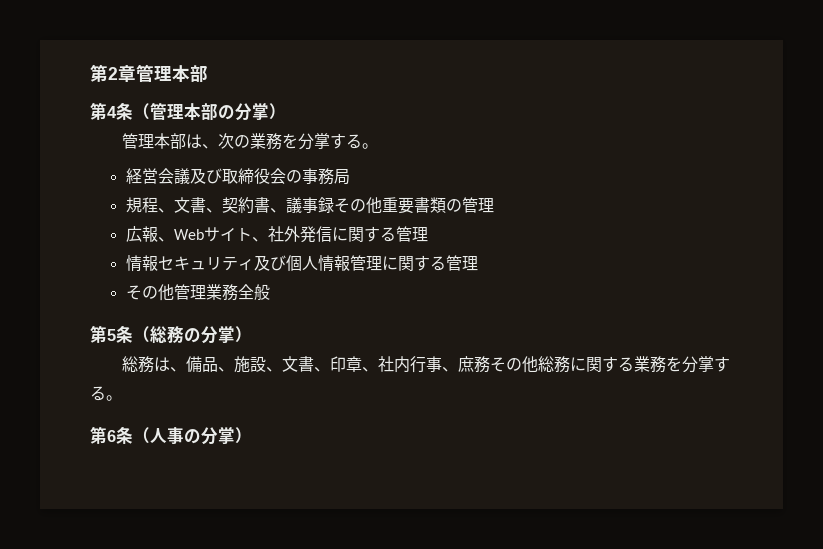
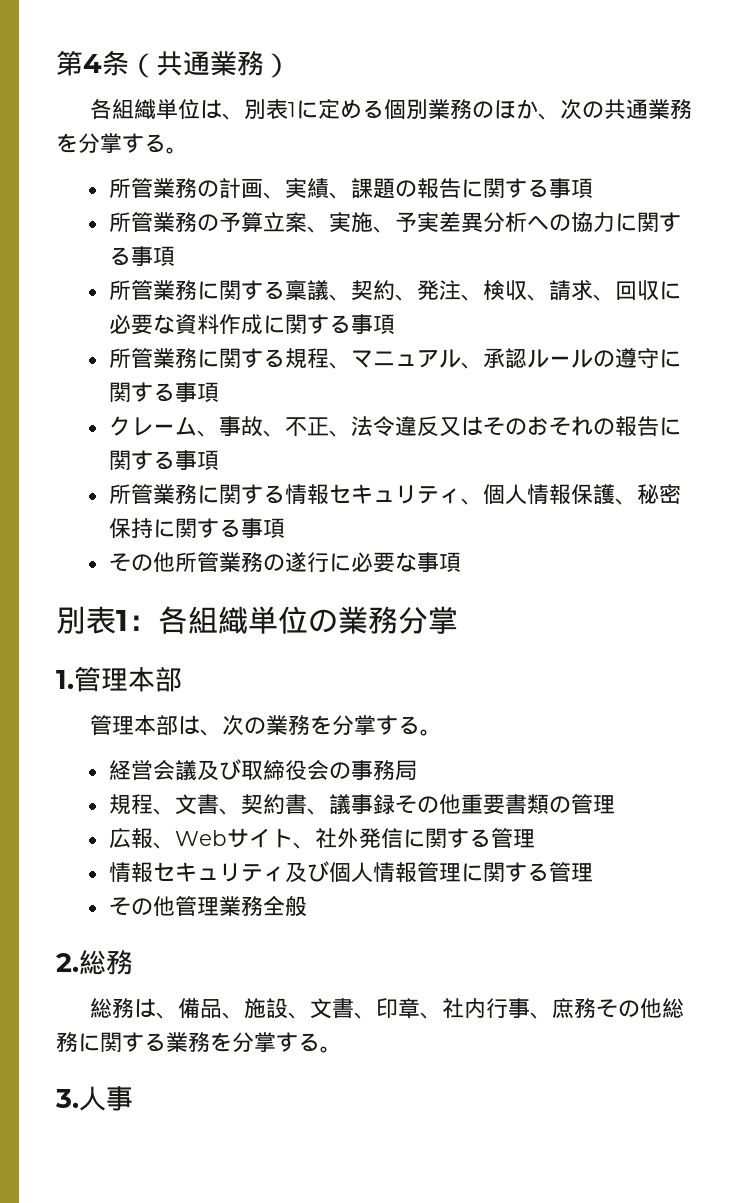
[90,64,208,83] [90,102,286,121] 第2章管理本部 // 第4条（管理本部の分掌） -> [56,50,291,78] [89,99,692,120] [56,133,188,154] [108,178,593,199] [108,211,681,233] [108,246,175,267] [108,280,681,301] [108,314,395,335] [108,348,681,369] [108,382,219,403] [108,416,681,437] [108,450,219,471] [108,484,681,505] [108,518,285,539] [108,552,461,573] [56,606,458,634] [56,666,182,692] 第4条（共通業務） // 各組織単位は、別表1に定める個別業務のほか、次の共通業務を分掌する。 // 所管業務の計画、実績、課題の報告に関する事項 // 所管業務の予算立案、実施、予実差異分析への協力に関する事項 // 所管業務に関する稟議、契約、発注、検収、請求、回収に必要な資料作成に関する事項 // 所管業務に関する規程、マニュアル、承認ルールの遵守に関する事項 // クレーム、事故、不正、法令違反又はそのおそれの報告に関する事項 // 所管業務に関する情報セキュリティ、個人情報保護、秘密保持に関する事項 // その他所管業務の遂行に必要な事項 // 別表1：各組織単位の業務分掌 // 1.管理本部
[90,325,252,344] 第5条（総務の分掌） -> [56,950,133,975] 2.総務
[90,426,252,445] 第6条（人事の分掌） -> [55,1086,133,1111] 3.人事

